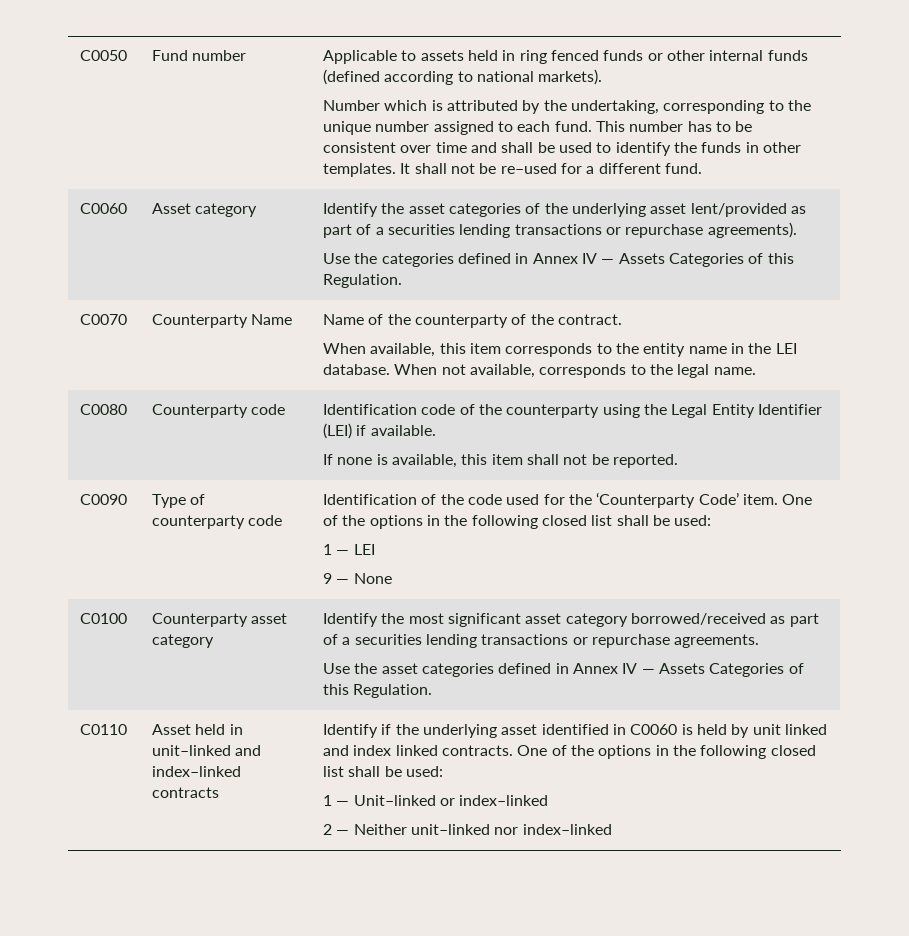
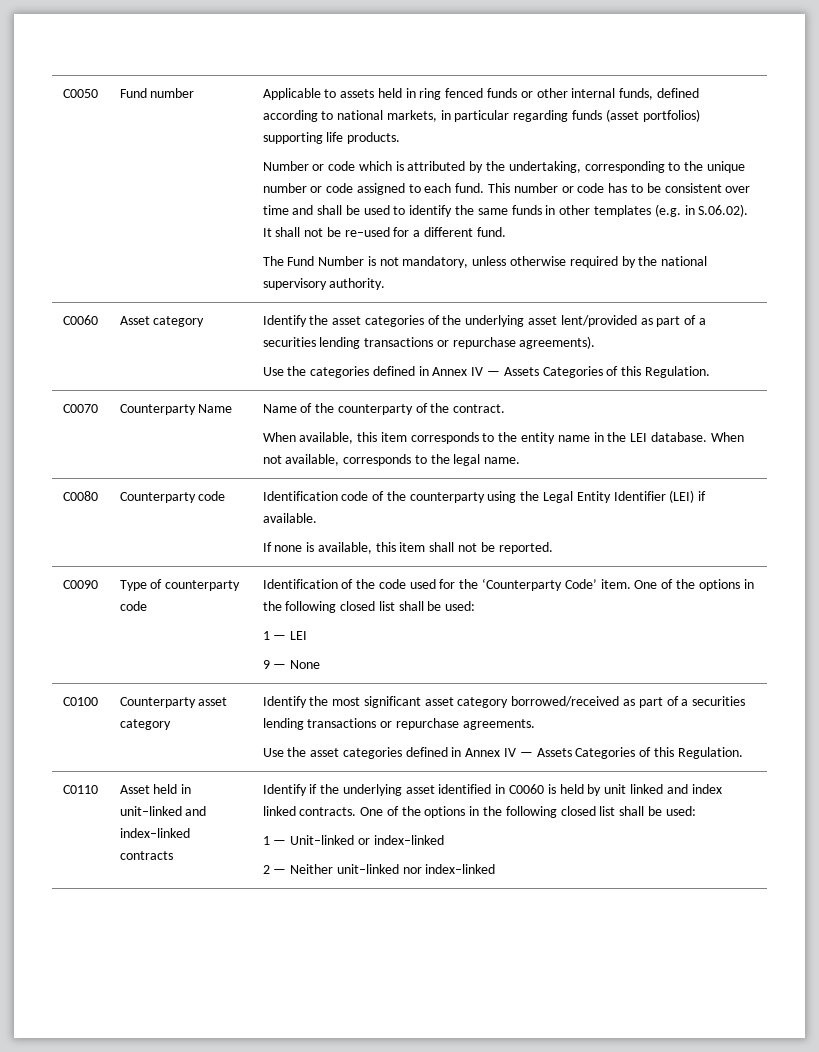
[767,50,808,61] [323,69,381,85] funds (defined -> [619,88,699,100] funds, defined
[538,69,603,85] [323,100,381,111] markets). // Number -> [386,109,700,122] [262,132,401,144] [262,161,356,171] markets, in particular regarding funds (asset portfolios) supporting life products. // Number or code
(430, 126) none -> [310,183,354,193] or code
(684, 126) none -> [561,183,605,193] or code
(697, 147) none -> [477,208,508,215] same
[323,163,397,177] templates. -> [593,204,749,217] templates (e.g. in S.06.02).
(702, 168) none -> [262,256,708,268] [262,278,386,290] // The Fund Number is not mandatory, unless otherwise required by the national supervisory authority.

